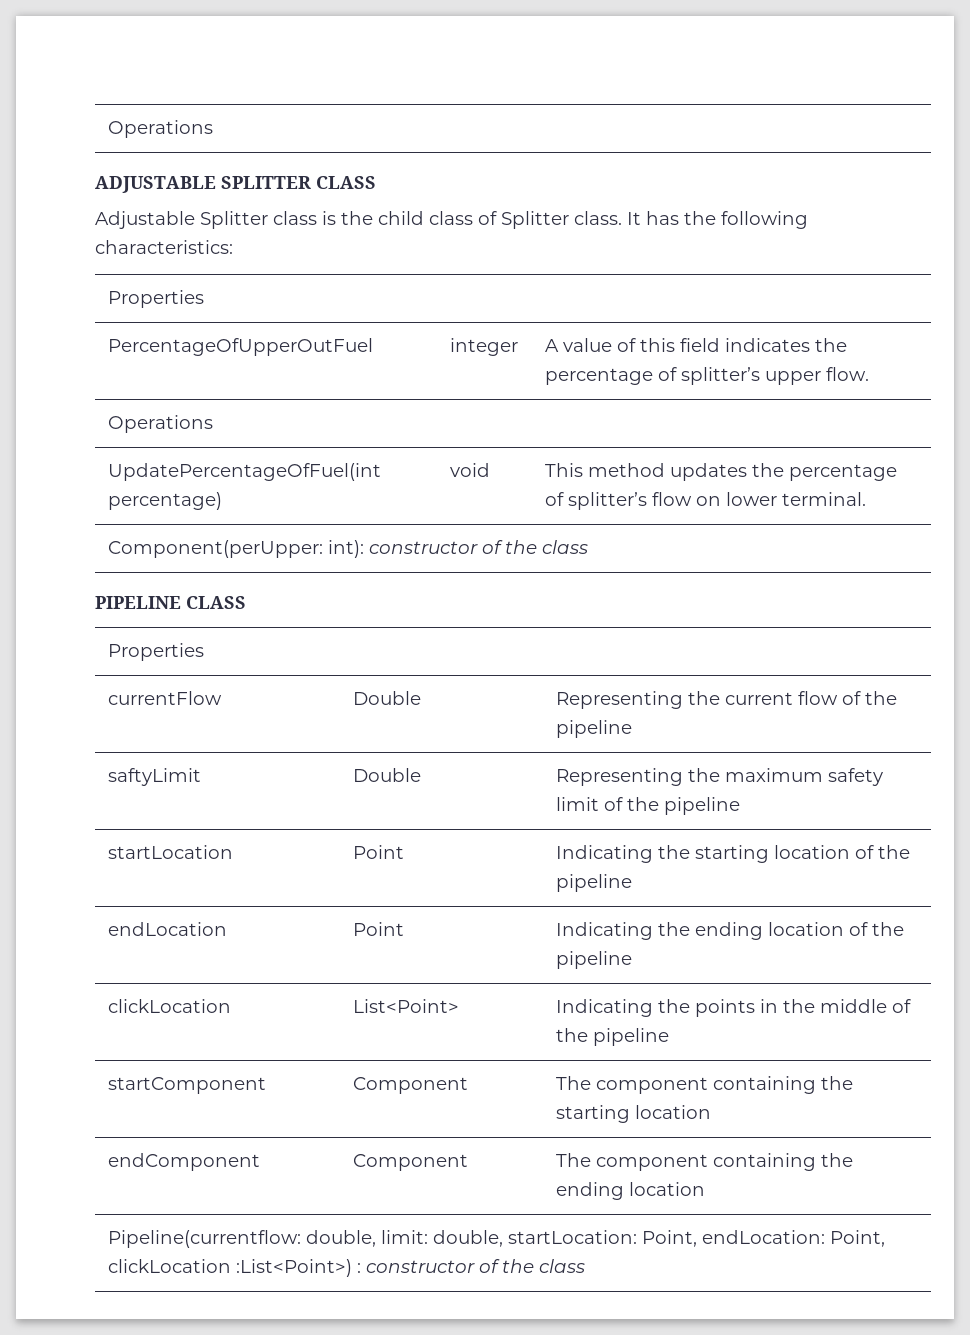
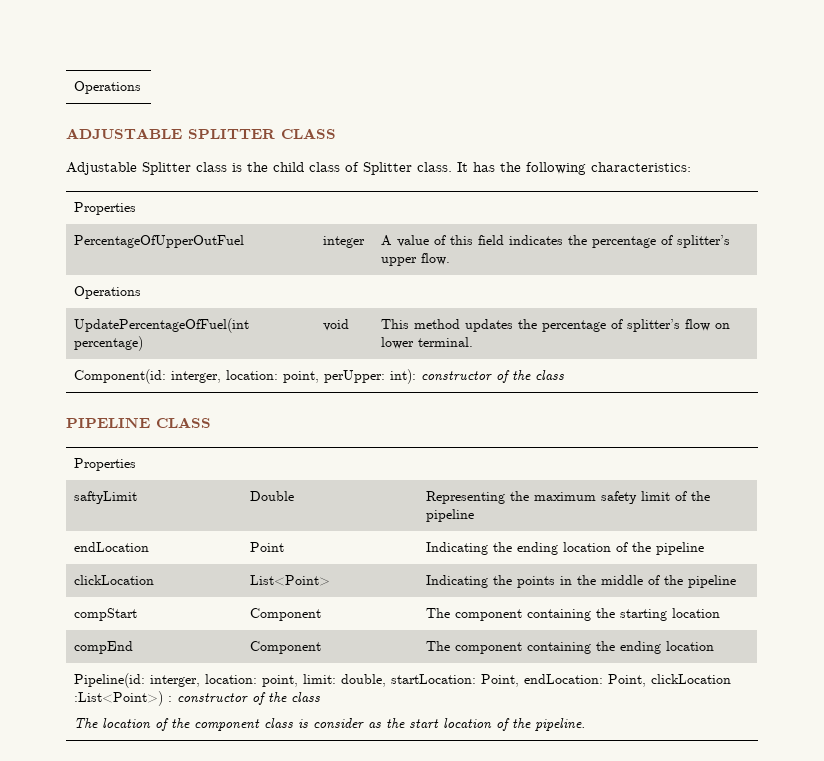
[107,540,323,558] Component(perUpper: -> [74,369,386,384] Component(id: interger, location: point, perUpper:
[107,691,222,705] [352,691,421,705] [555,691,897,709] [555,720,632,738] // currentFlow | Double | Representing the current flow of the pipeline -> (137, 464) none
[107,845,233,859] [352,845,404,859] [555,845,910,863] [555,874,632,892] // startLocation | Point | Indicating the starting location of the pipeline -> (475, 515) none
[107,1077,266,1094] startComponent -> [74,608,138,621] compStart
[107,1153,260,1171] endComponent -> [74,641,134,654] compEnd
[107,1230,376,1248] Pipeline(currentflow: double, -> [74,673,299,688] Pipeline(id: interger, location: point,
(585, 1266) none -> [74,718,586,731] // The location of the component class is consider as the start location of the pipeline.

